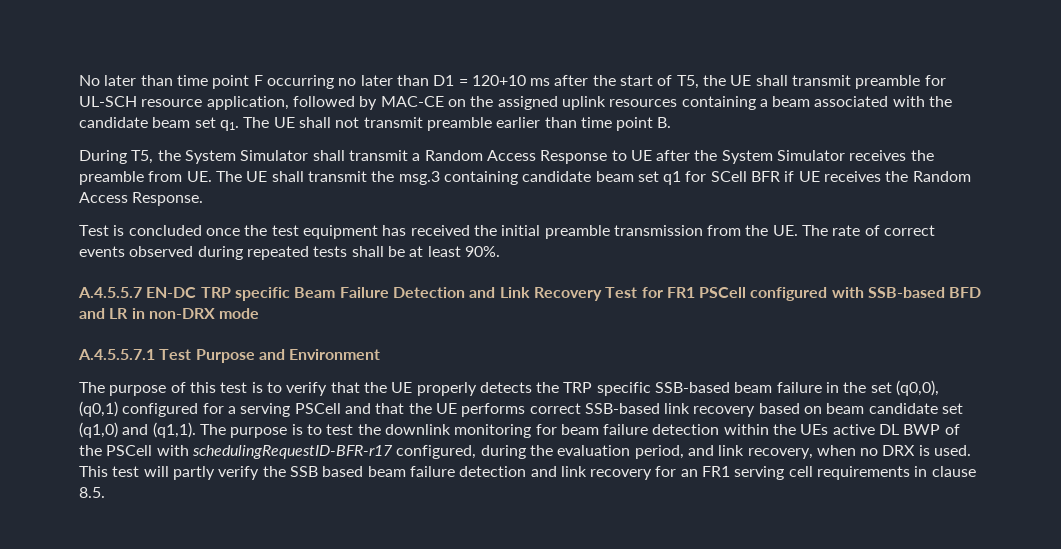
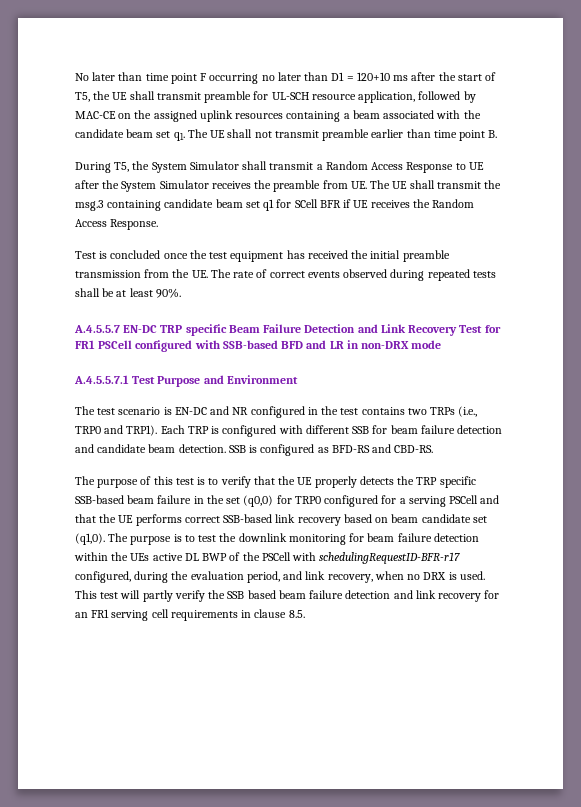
(381, 354) none -> [75,406,478,418] [75,425,503,437] [75,444,434,456] // The test scenario is EN-DC and NR configured in the test contains two TRPs (i.e., TRP0 and TRP1). Each TRP is configured with different SSB for beam failure detection and candidate beam detection. SSB is configured as BFD-RS and CBD-RS.
[896,380,940,396] [79,401,118,417] (q0,0), (q0,1) -> [243,495,321,507] (q0,0) for TRP0
[79,422,196,438] (q1,0) and (q1,1). -> [75,533,105,545] (q1,0).

